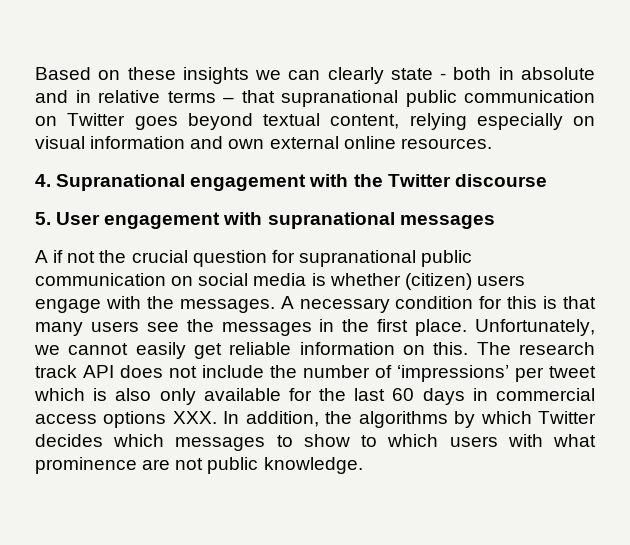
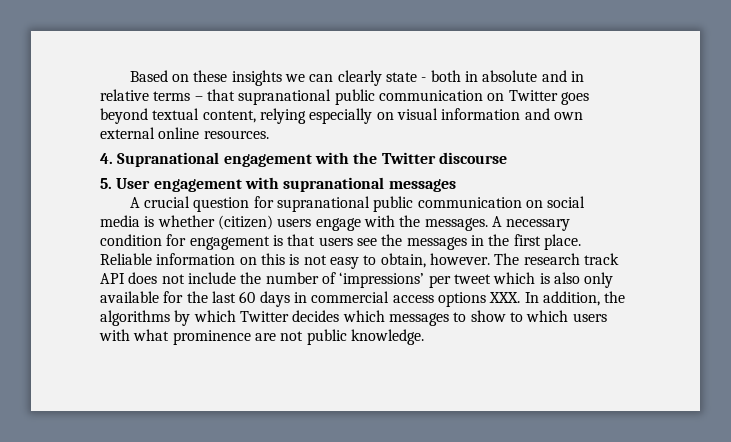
[53,250,127,263] if not the -> (140, 202) none
[507,296,538,309] this -> [189,236,270,250] engagement
[35,322,83,336] many -> (316, 240) none
[475,319,596,336] [34,342,469,359] Unfortunately, we cannot easily get reliable information on this. -> [100,253,490,269] Reliable information on this is not easy to obtain, however.

